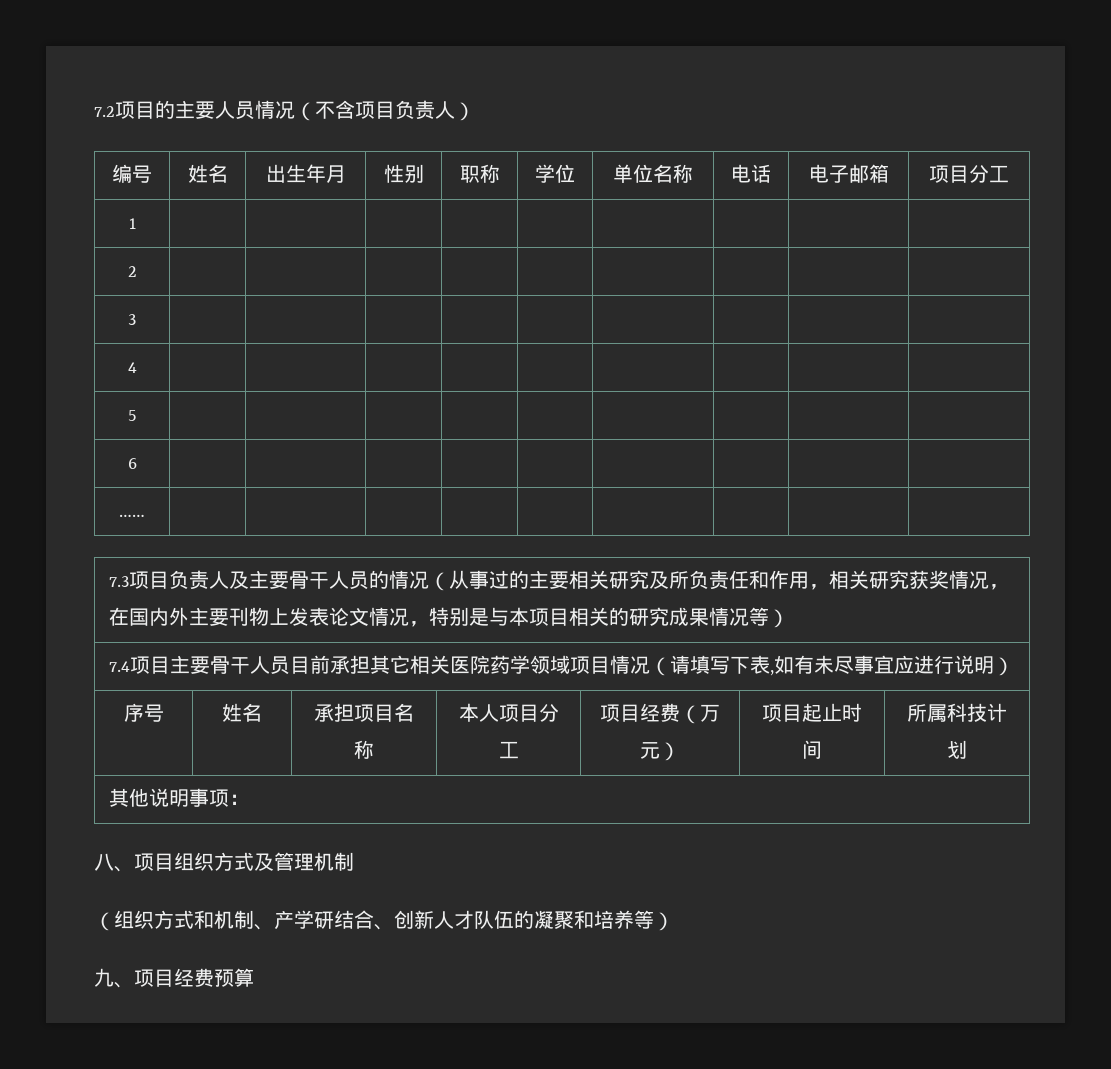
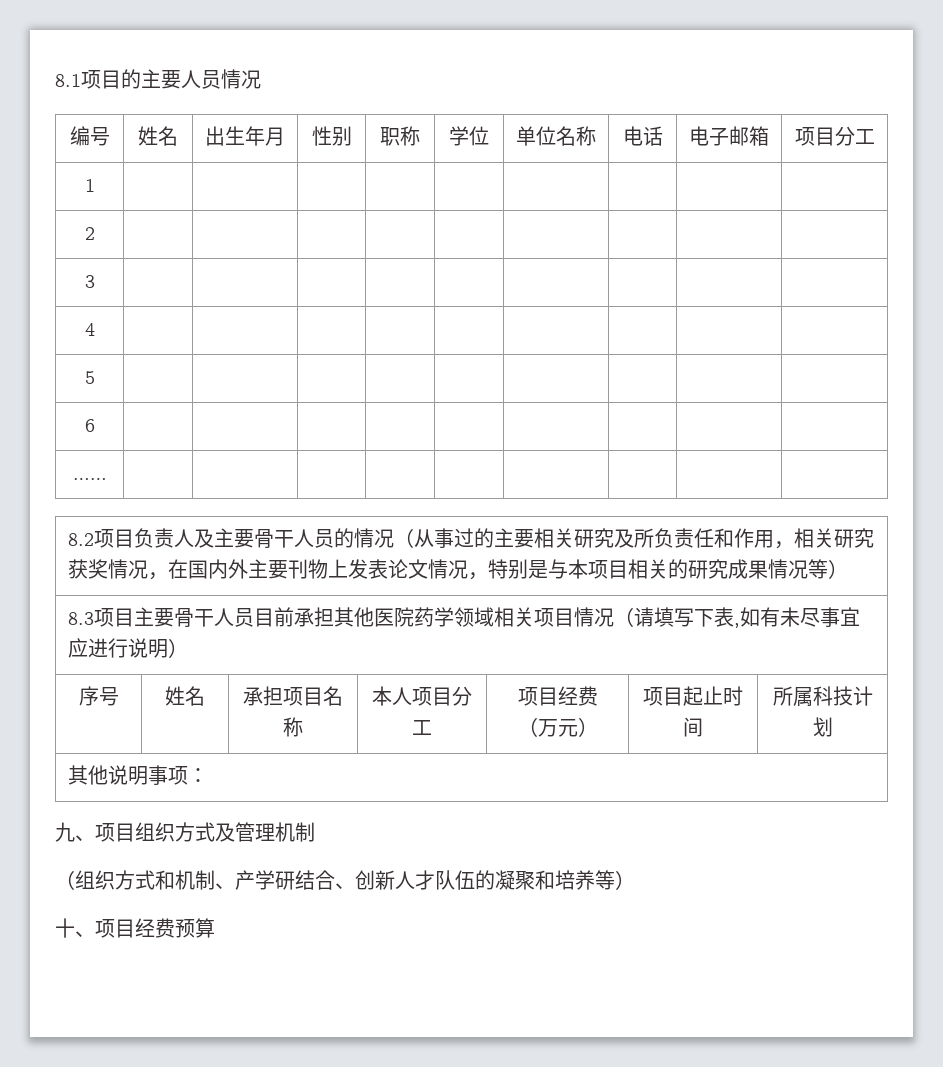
[94,106,115,117] 7.2 -> [55,74,81,87] 8.1
[295,100,475,121] （不含项目负责人） -> (261, 79) none
[109,576,130,587] 7.3 -> [67,533,94,546] 8.2
[109,661,131,672] 7.4 -> [67,612,94,625] 8.3
[390,655,451,674] 它相关 -> [353,607,374,627] 他
(571, 664) none -> [493,607,534,627] 相关
[94,853,114,871] 八 -> [55,822,75,842] 九
[94,968,114,987] 九 -> [55,918,75,938] 十

